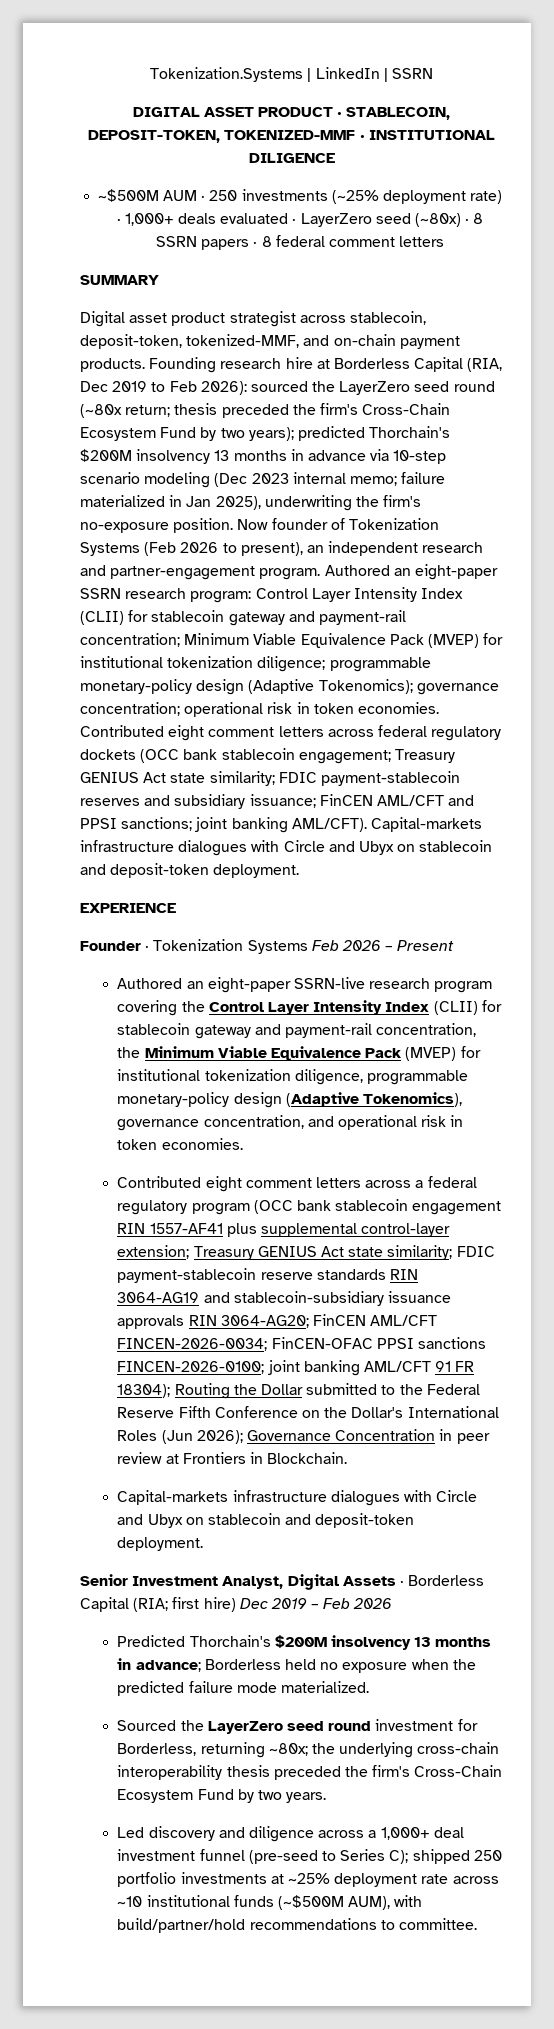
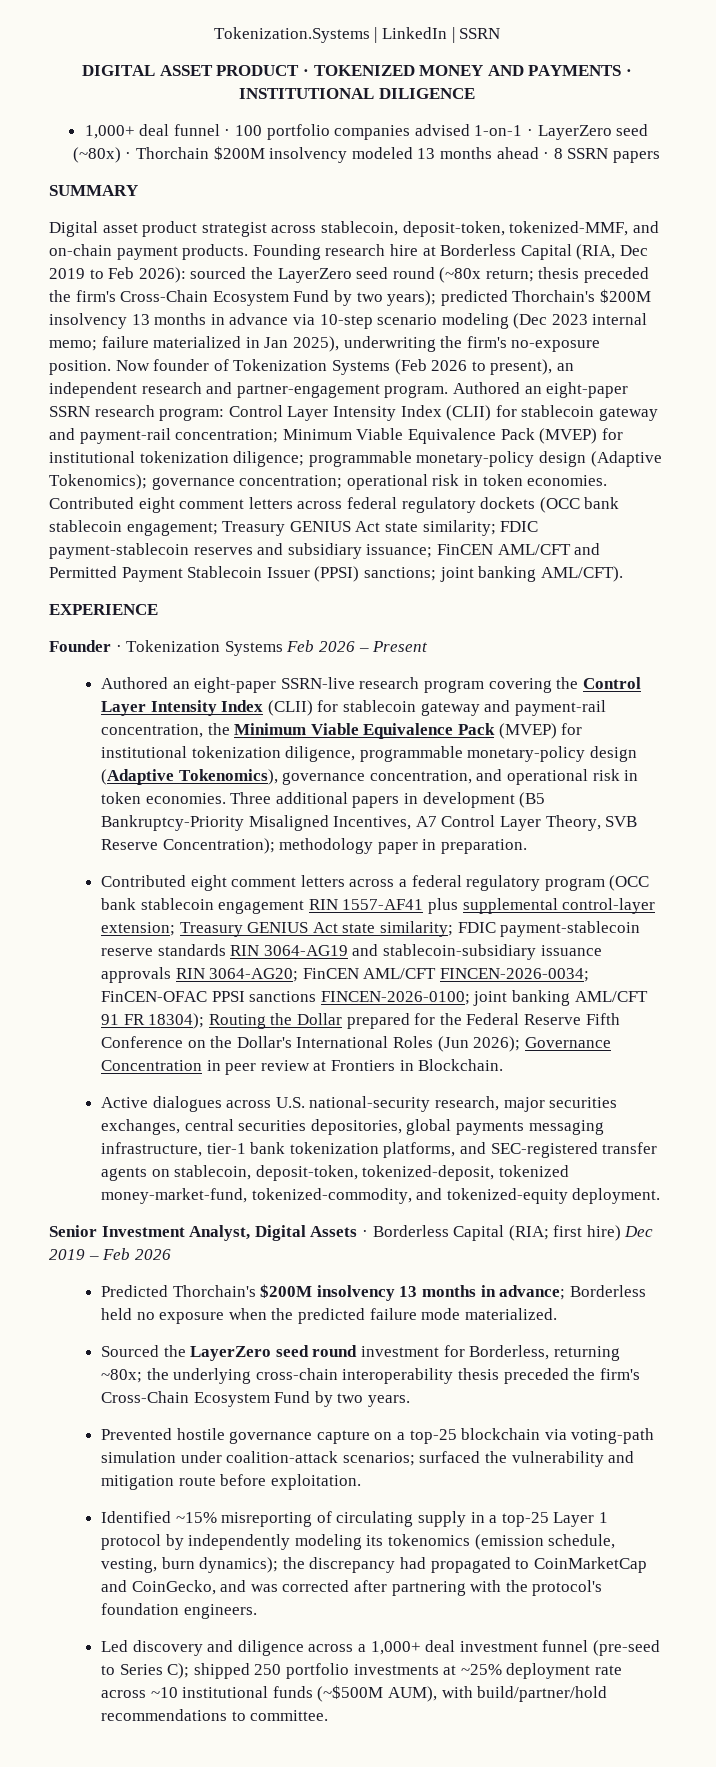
[346,107,451,120] [88,130,356,143] STABLECOIN, DEPOSIT-TOKEN, TOKENIZED-MMF -> [313,65,622,76] TOKENIZED MONEY AND PAYMENTS
[97,189,503,204] [116,213,289,226] ~$500M AUM · 250 investments (~25% deployment rate) · 1,000+ deals evaluated -> [84,124,523,140] 1,000+ deal funnel · 100 portfolio companies advised 1-on-1
[473,213,484,224] [155,235,445,250] 8 SSRN papers · 8 federal comment letters -> [135,146,660,163] Thorchain $200M insolvency modeled 13 months ahead · 8 SSRN papers
[80,818,117,829] PPSI -> [49,566,360,582] Permitted Payment Stablecoin Issuer (PPSI)
[370,817,482,832] [80,840,493,856] [80,863,300,878] Capital-markets infrastructure dialogues with Circle and Ubyx on stablecoin and deposit-token deployment. -> (623, 574) none
(243, 1144) none -> [230,792,546,808] [101,815,638,831] [101,838,528,854] Three additional papers in development (B5 Bankruptcy-Priority Misaligned Incentives, A7 Control Layer Theory, SVB Reserve Concentration); methodology paper in preparation.
[306,1383,396,1395] submitted to -> [346,1013,436,1029] prepared for
[117,1490,478,1506] [117,1513,415,1528] Capital-markets infrastructure dialogues with Circle and Ubyx on stablecoin and deposit-token -> [101,1096,618,1112] [101,1119,604,1135] [101,1142,658,1158] [101,1165,570,1181] [101,1188,568,1204] Active dialogues across U.S. national-security research, major securities exchanges, central securities depositories, global payments messaging infrastructure, tier-1 bank tokenization platforms, and SEC-registered transfer agents on stablecoin, deposit-token, tokenized-deposit, tokenized money-market-fund, tokenized-commodity, and tokenized-equity
(327, 1797) none -> [101,1428,655,1444] [101,1451,635,1467] [101,1474,361,1490] [101,1511,608,1527] [101,1534,616,1550] [101,1557,647,1573] [101,1580,603,1596] [101,1603,257,1619] // Prevented hostile governance capture on a top-25 blockchain via voting-path simulation under coalition-attack scenarios; surfaced the vulnerability and mitigation route before exploitation. // Identified ~15% misreporting of circulating supply in a top-25 Layer 1 protocol by independently modeling its tokenomics (emission schedule, vesting, burn dynamics); the discrepancy had propagated to CoinMarketCap and CoinGecko, and was corrected after partnering with the protocol's foundation engineers.

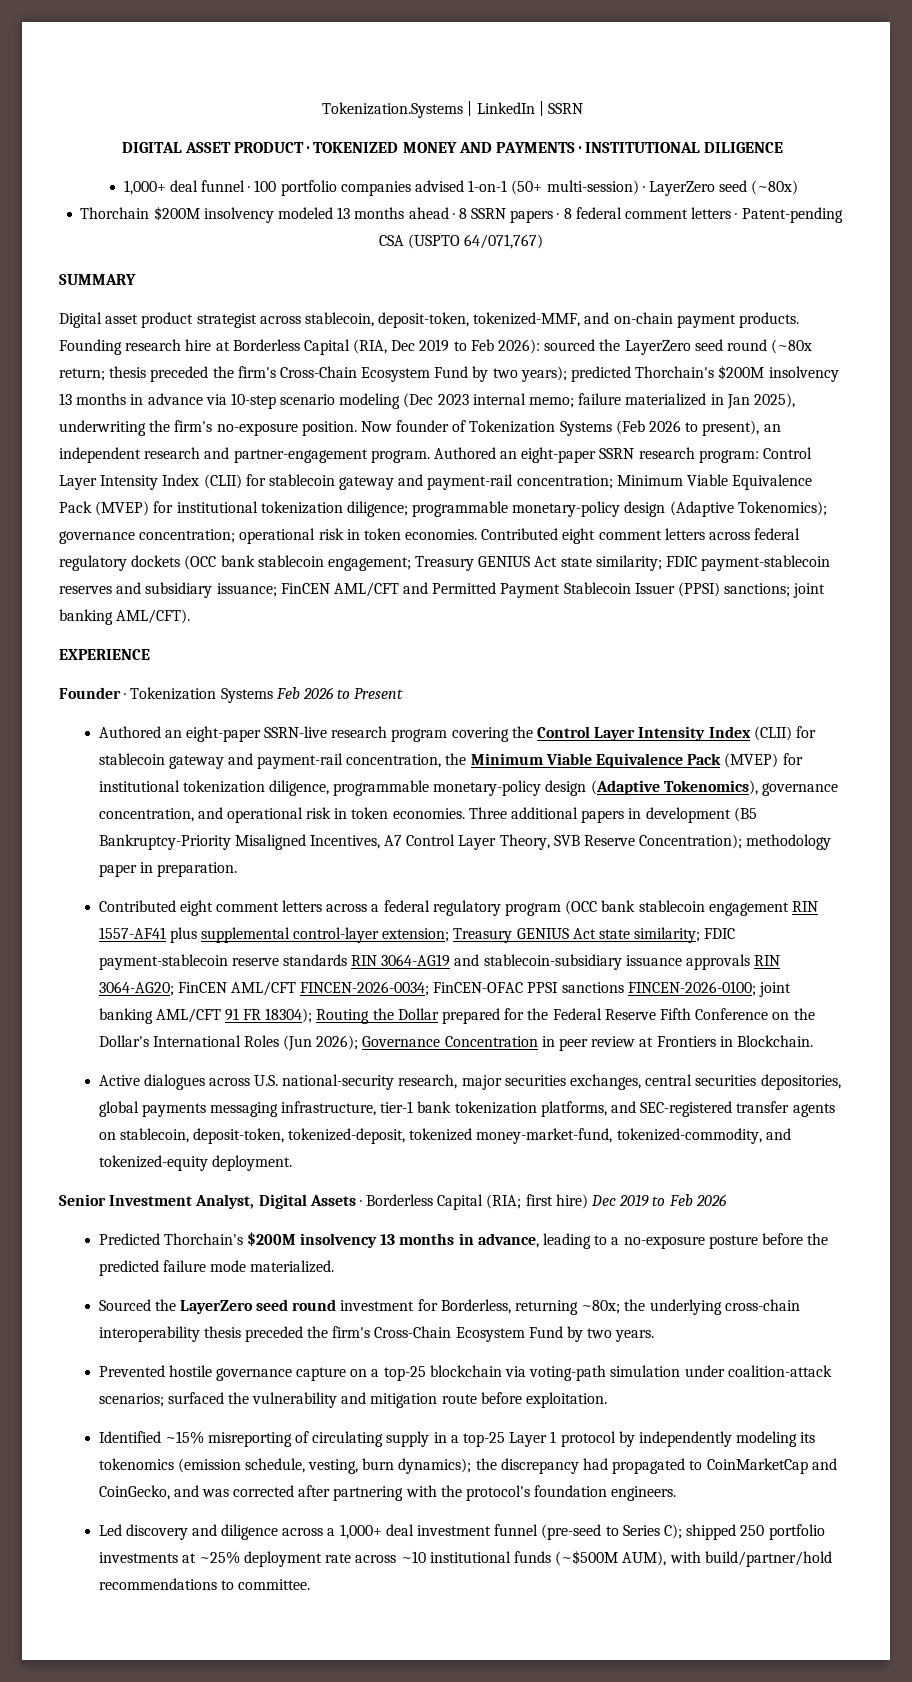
(523, 130) none -> [511,180,639,195] (50+ multi-session)
[125,152,132,159] · -> (799, 187) //
(660, 157) none -> [557,207,843,223] [378,234,544,249] · 8 federal comment letters · Patent-pending CSA (USPTO 64/071,767)
[358,648,369,652] – -> [337,689,351,699] to
[88,1256,99,1260] – -> [652,1196,666,1206] to
[499,1285,646,1300] [101,1308,267,1324] advance; Borderless held no exposure when -> [477,1233,803,1249] advance, leading to a no-exposure posture before

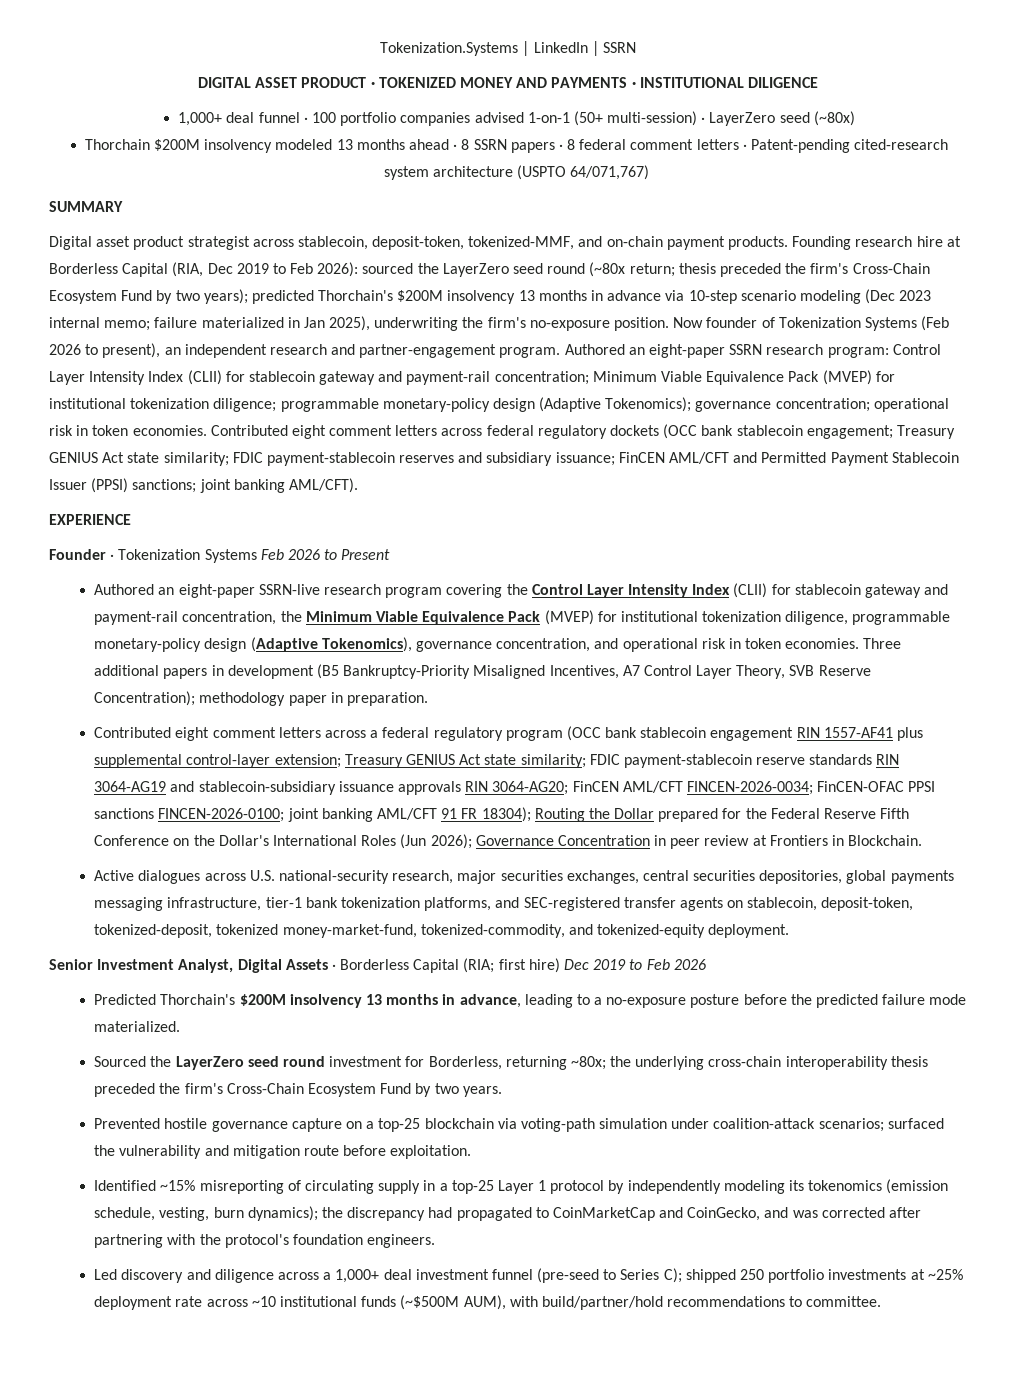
[378,235,404,246] CSA -> [854,139,949,150] [383,166,513,180] cited-research system architecture

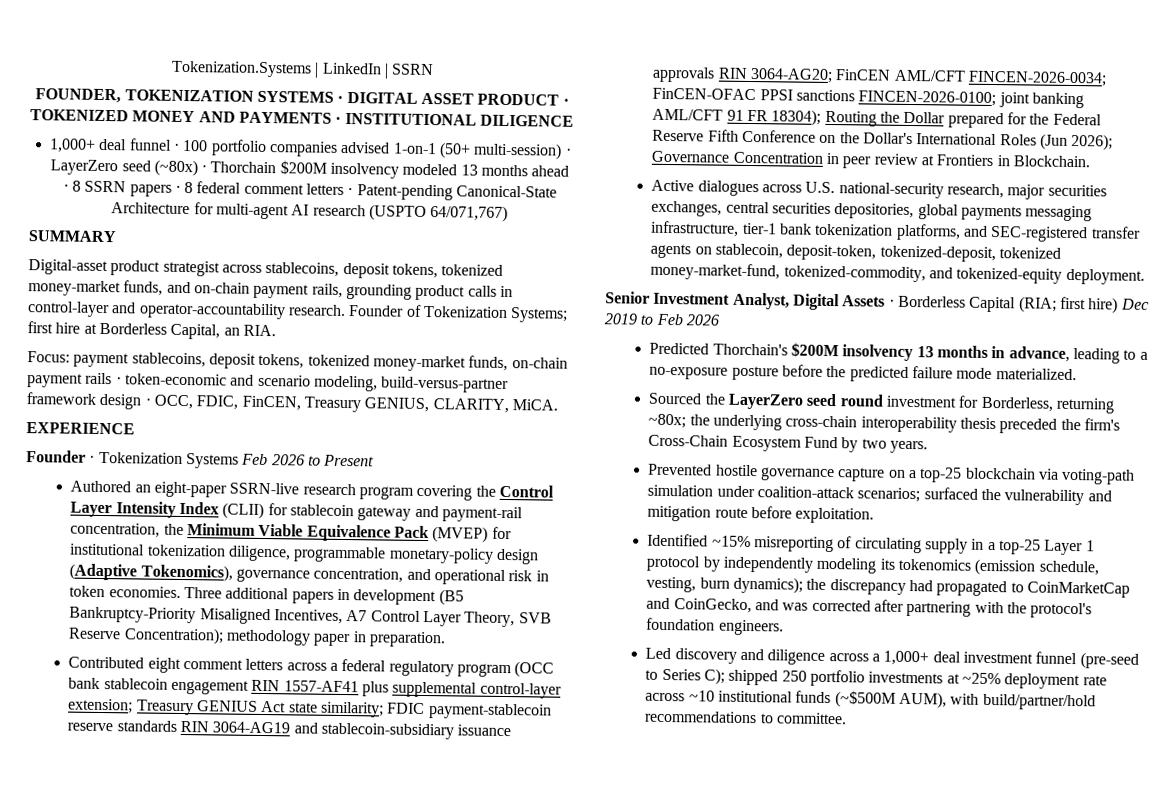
(636, 47) none -> [35,88,344,104] FOUNDER, TOKENIZATION SYSTEMS ·
(855, 118) // -> [201,164,208,173] ·
[854,139,949,150] [383,166,513,180] cited-research system architecture -> [456,185,558,198] [111,202,366,220] Canonical-State Architecture for multi-agent AI research
[49,236,131,250] Digital asset -> [28,259,108,276] Digital-asset
[297,236,961,250] [49,262,930,277] [49,289,932,304] [49,316,950,331] [49,343,941,358] [49,370,895,385] [49,397,949,412] [49,424,955,439] [49,452,959,466] [49,478,358,493] stablecoin, deposit-token, tokenized-MMF, and on-chain payment products. Founding research hire at Borderless Capital (RIA, Dec 2019 to Feb 2026): sourced the LayerZero seed round (~80x return; thesis preceded the firm's Cross-Chain Ecosystem Fund by two years); predicted Thorchain's $200M insolvency 13 months in advance via 10-step scenario modeling (Dec 2023 internal memo; failure materialized in Jan 2025), underwriting the firm's no-exposure position. Now founder of Tokenization Systems (Feb 2026 to present), an independent research and partner-engagement program. Authored an eight-paper SSRN research program: Control Layer Intensity Index (CLII) for stablecoin gateway and payment-rail concentration; Minimum Viable Equivalence Pack (MVEP) for institutional tokenization diligence; programmable monetary-policy design (Adaptive Tokenomics); governance concentration; operational risk in token economies. Contributed eight comment letters across federal regulatory dockets (OCC bank stablecoin engagement; Treasury GENIUS Act state similarity; FDIC payment-stablecoin reserves and subsidiary issuance; FinCEN AML/CFT and Permitted Payment Stablecoin Issuer (PPSI) sanctions; joint banking AML/CFT). -> [265,262,504,279] [28,280,513,301] [27,301,569,323] [27,321,276,340] [27,351,568,372] [27,372,510,394] [26,392,558,414] stablecoins, deposit tokens, tokenized money-market funds, and on-chain payment rails, grounding product calls in control-layer and operator-accountability research. Founder of Tokenization Systems; first hire at Borderless Capital, an RIA. // Focus: payment stablecoins, deposit tokens, tokenized money-market funds, on-chain payment rails · token-economic and scenario modeling, build-versus-partner framework design · OCC, FDIC, FinCEN, Treasury GENIUS, CLARITY, MiCA.

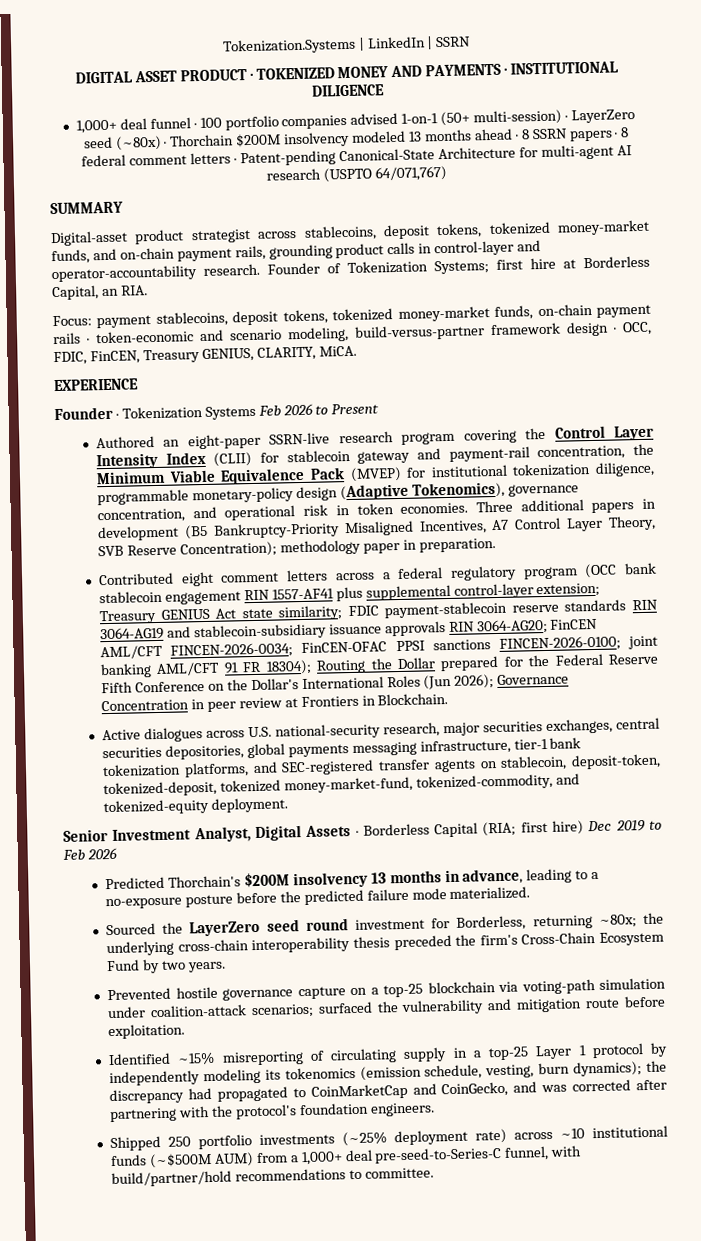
[35,88,344,104] FOUNDER, TOKENIZATION SYSTEMS · -> (472, 42) none
[645,647,1139,669] [645,668,1107,690] Led discovery and diligence across a 1,000+ deal investment funnel (pre-seed to Series C); shipped 250 portfolio investments at ~25% deployment rate -> [110,1128,508,1152] Shipped 250 portfolio investments (~25% deployment rate)
[898,691,947,709] AUM), -> [213,1146,550,1167] AUM) from a 1,000+ deal pre-seed-to-Series-C funnel,

